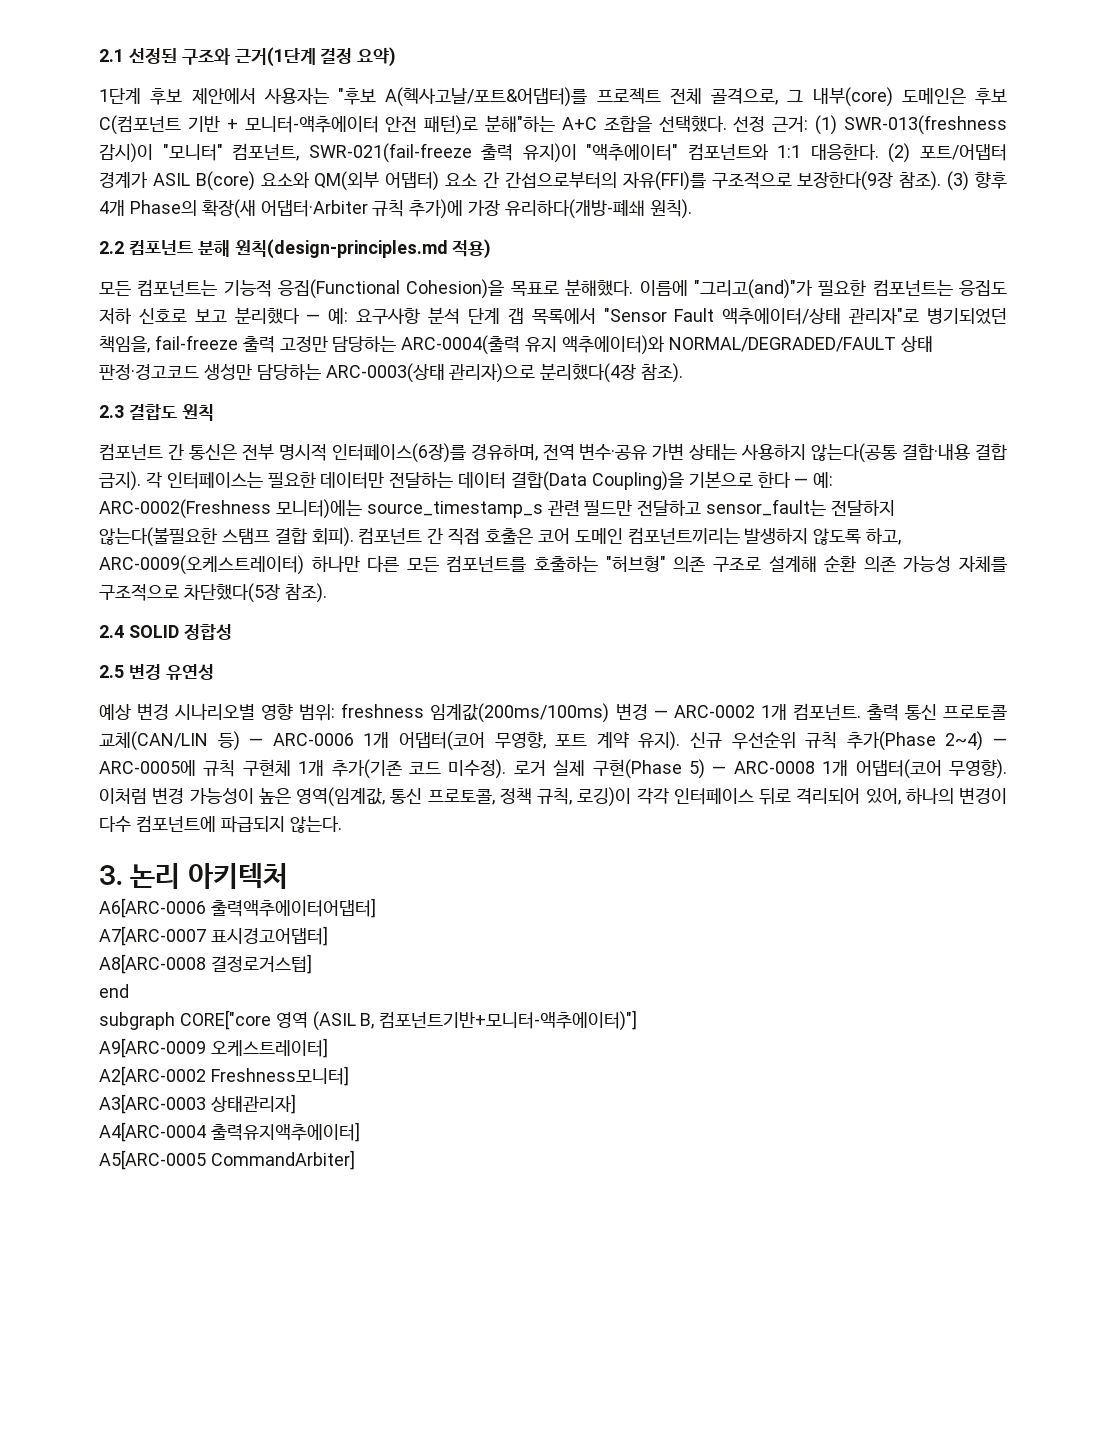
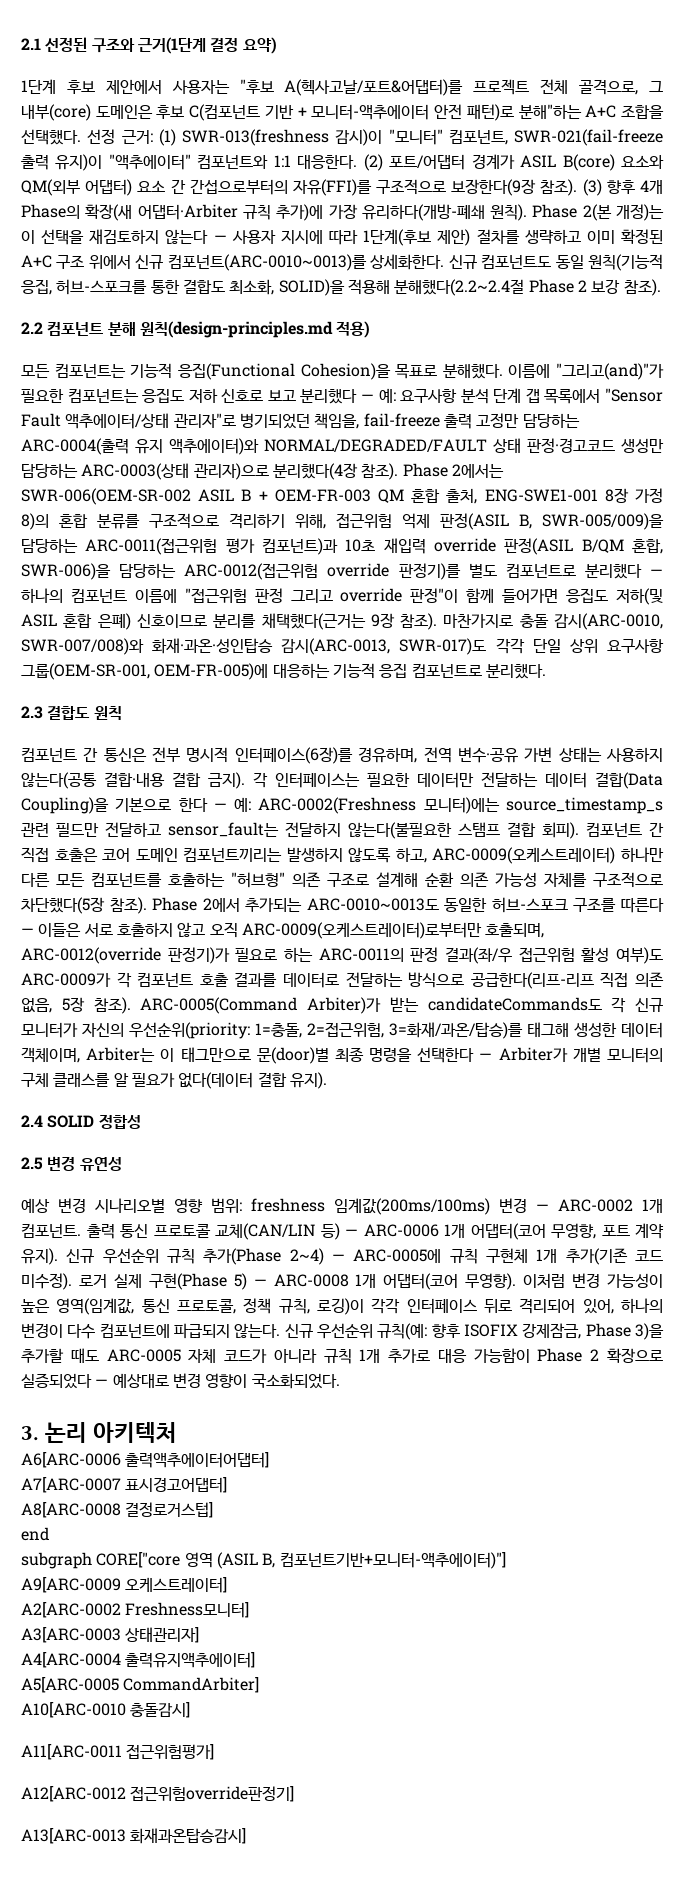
(692, 209) none -> [532,204,664,221] [21,229,663,246] [21,254,663,271] [21,279,661,296] Phase 2(본 개정)는 이 선택을 재검토하지 않는다 — 사용자 지시에 따라 1단계(후보 제안) 절차를 생략하고 이미 확정된 A+C 구조 위에서 신규 컴포넌트(ARC-0010~0013)를 상세화한다. 신규 컴포넌트도 동일 원칙(기능적 응집, 허브-스포크를 통한 결합도 최소화, SOLID)을 적용해 분해했다(2.2~2.4절 Phase 2 보강 참조).
(684, 373) none -> [402,463,504,478] [21,488,663,505] [21,513,664,530] [21,538,663,555] [21,563,663,580] [21,588,663,605] [21,613,663,630] [21,638,664,655] [21,663,546,680] Phase 2에서는 SWR-006(OEM-SR-002 ASIL B + OEM-FR-003 QM 혼합 출처, ENG-SWE1-001 8장 가정 8)의 혼합 분류를 구조적으로 격리하기 위해, 접근위험 억제 판정(ASIL B, SWR-005/009)을 담당하는 ARC-0011(접근위험 평가 컴포넌트)과 10초 재입력 override 판정(ASIL B/QM 혼합, SWR-006)을 담당하는 ARC-0012(접근위험 override 판정기)를 별도 컴포넌트로 분리했다 — 하나의 컴포넌트 이름에 "접근위험 판정 그리고 override 판정"이 함께 들어가면 응집도 저하(및 ASIL 혼합 은폐) 신호이므로 분리를 채택했다(근거는 9장 참조). 마찬가지로 충돌 감시(ARC-0010, SWR-007/008)와 화재·과온·성인탑승 감시(ARC-0013, SWR-017)도 각각 단일 상위 요구사항 그룹(OEM-SR-001, OEM-FR-005)에 대응하는 기능적 응집 컴포넌트로 분리했다.
(327, 593) none -> [152,897,664,913] [21,922,545,939] [21,947,663,964] [21,972,665,989] [21,997,663,1014] [21,1022,663,1039] [21,1047,663,1064] [21,1072,327,1089] Phase 2에서 추가되는 ARC-0010~0013도 동일한 허브-스포크 구조를 따른다 — 이들은 서로 호출하지 않고 오직 ARC-0009(오케스트레이터)로부터만 호출되며, ARC-0012(override 판정기)가 필요로 하는 ARC-0011의 판정 결과(좌/우 접근위험 활성 여부)도 ARC-0009가 각 컴포넌트 호출 결과를 데이터로 전달하는 방식으로 공급한다(리프-리프 직접 의존 없음, 5장 참조). ARC-0005(Command Arbiter)가 받는 candidateCommands도 각 신규 모니터가 자신의 우선순위(priority: 1=충돌, 2=접근위험, 3=화재/과온/탑승)를 태그해 생성한 데이터 객체이며, Arbiter는 이 태그만으로 문(door)별 최종 명령을 선택한다 — Arbiter가 개별 모니터의 구체 클래스를 알 필요가 없다(데이터 결합 유지).
(342, 824) none -> [284,1323,664,1340] [21,1348,663,1364] [21,1373,340,1389] 신규 우선순위 규칙(예: 향후 ISOFIX 강제잠금, Phase 3)을 추가할 때도 ARC-0005 자체 코드가 아니라 규칙 1개 추가로 대응 가능함이 Phase 2 확장으로 실증되었다 — 예상대로 변경 영향이 국소화되었다.
(355, 1160) none -> [21,1702,191,1718] [21,1744,215,1760] [21,1786,295,1802] [21,1828,247,1844] // A10[ARC-0010 충돌감시] // A11[ARC-0011 접근위험평가] // A12[ARC-0012 접근위험override판정기] // A13[ARC-0013 화재과온탑승감시]

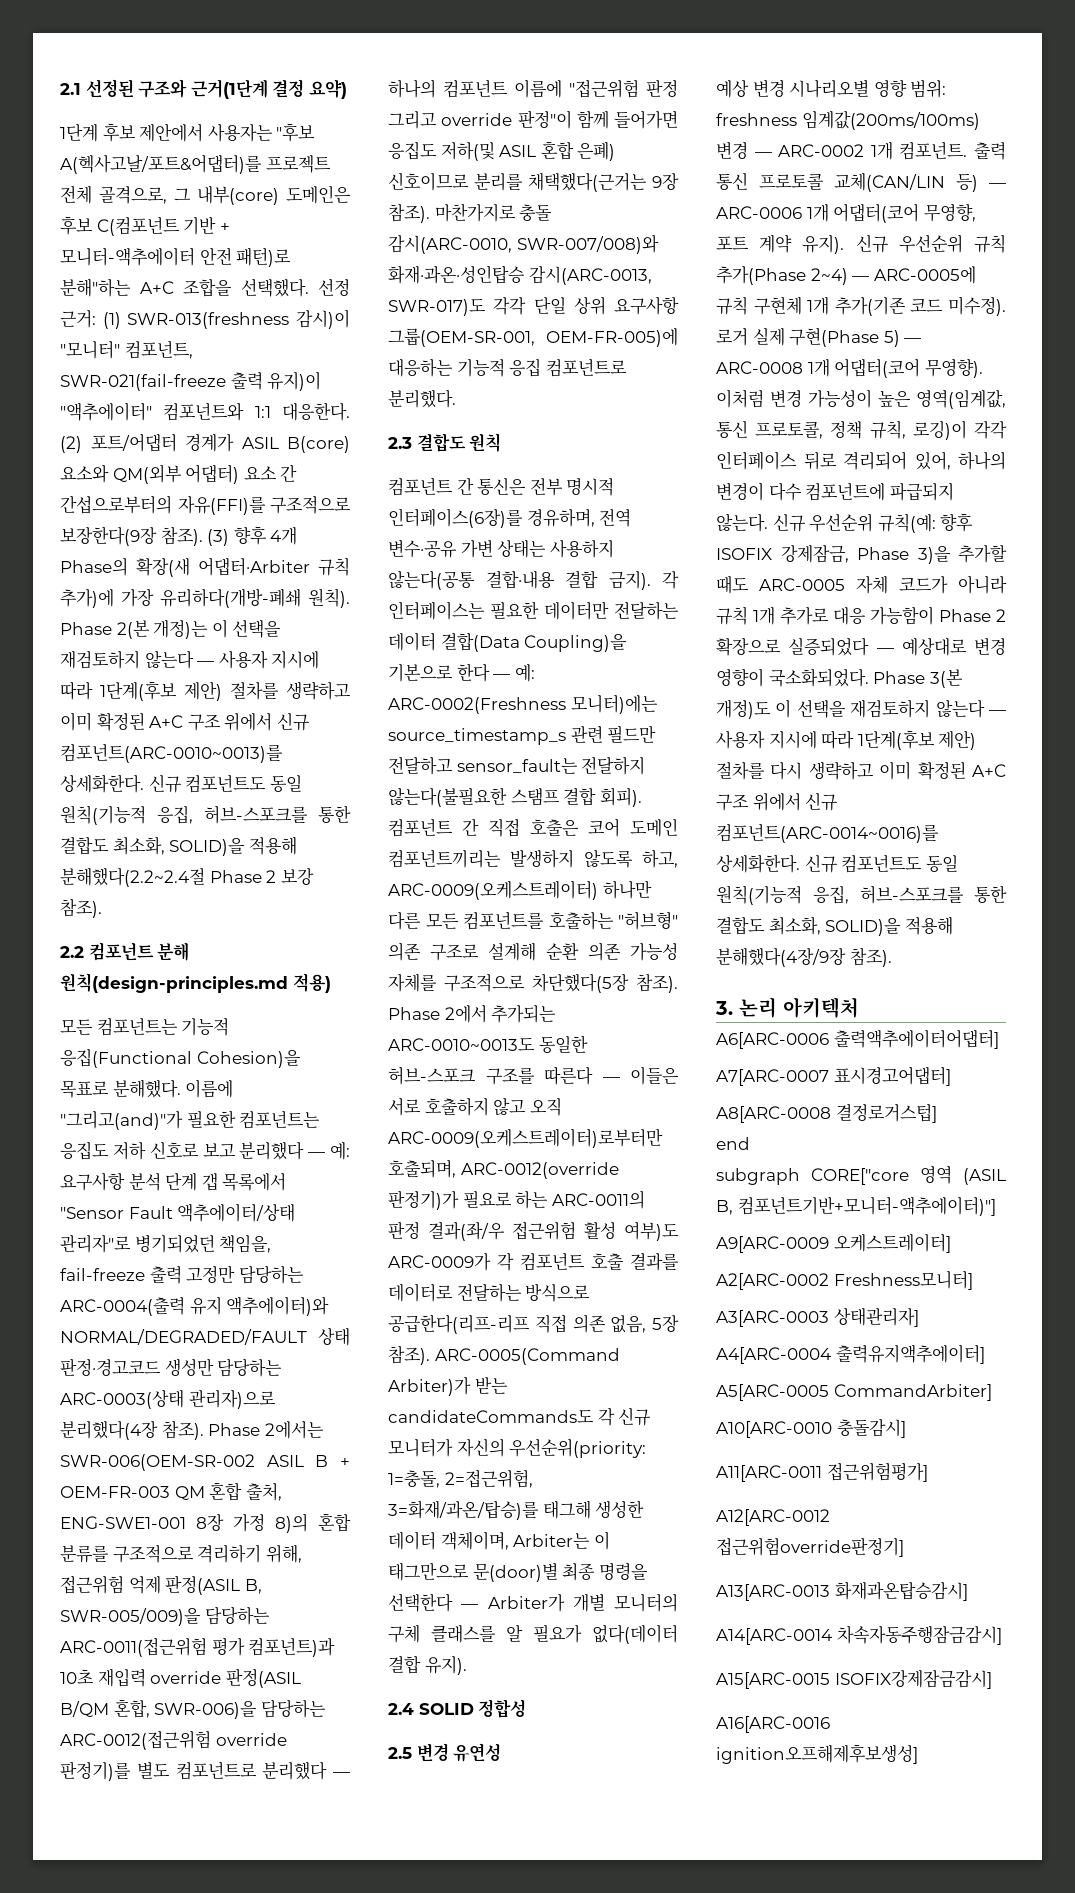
(340, 1381) none -> [873,669,963,688] [716,699,1006,719] [716,730,977,750] [716,761,1006,780] [716,792,839,811] [716,823,939,843] [716,854,958,873] [716,885,1007,905] [716,916,953,936] [716,947,892,967] Phase 3(본 개정)도 이 선택을 재검토하지 않는다 — 사용자 지시에 따라 1단계(후보 제안) 절차를 다시 생략하고 이미 확정된 A+C 구조 위에서 신규 컴포넌트(ARC-0014~0016)를 상세화한다. 신규 컴포넌트도 동일 원칙(기능적 응집, 허브-스포크를 통한 결합도 최소화, SOLID)을 적용해 분해했다(4장/9장 참조).
(247, 1836) none -> [716,1625,1002,1645] [716,1669,992,1689] [716,1716,830,1733] [716,1744,918,1764] // A14[ARC-0014 차속자동주행잠금감시] // A15[ARC-0015 ISOFIX강제잠금감시] // A16[ARC-0016 ignition오프해제후보생성]

